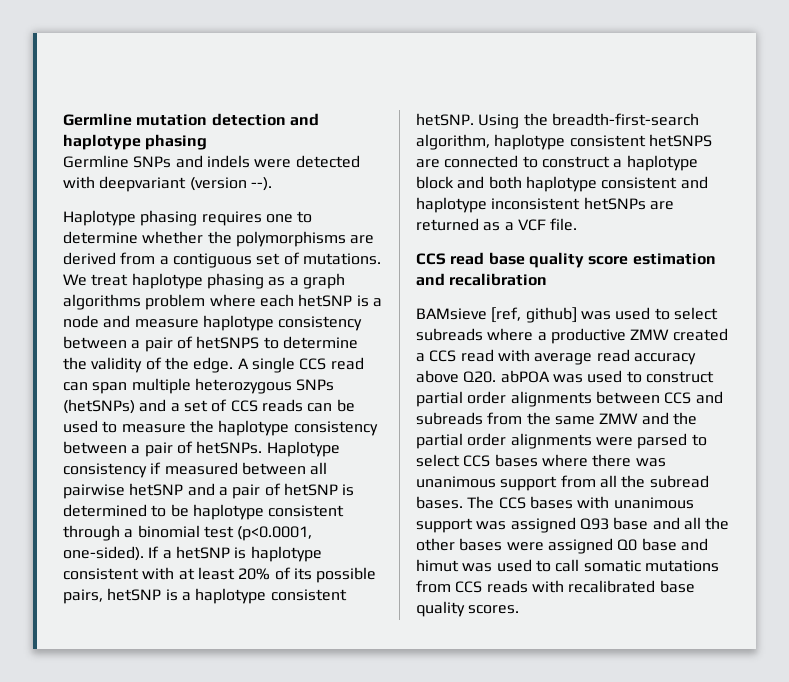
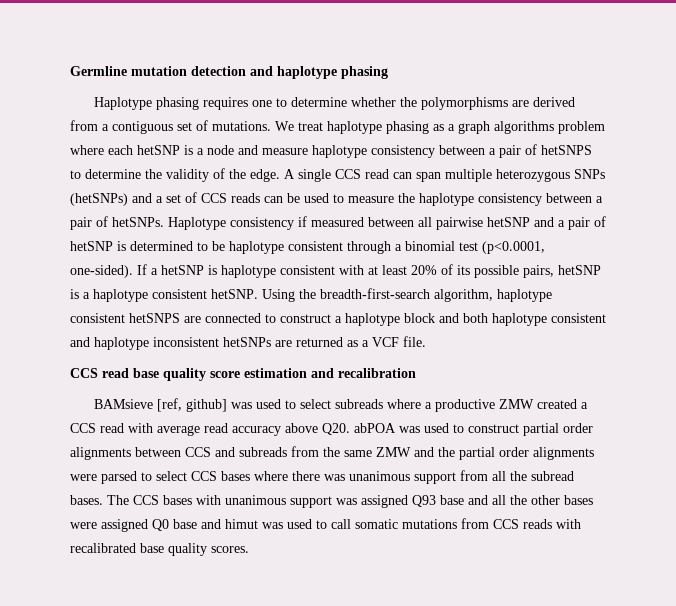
[63,155,360,168] [63,176,272,192] // Germline SNPs and indels were detected with deepvariant (version --). -> (388, 72) none

